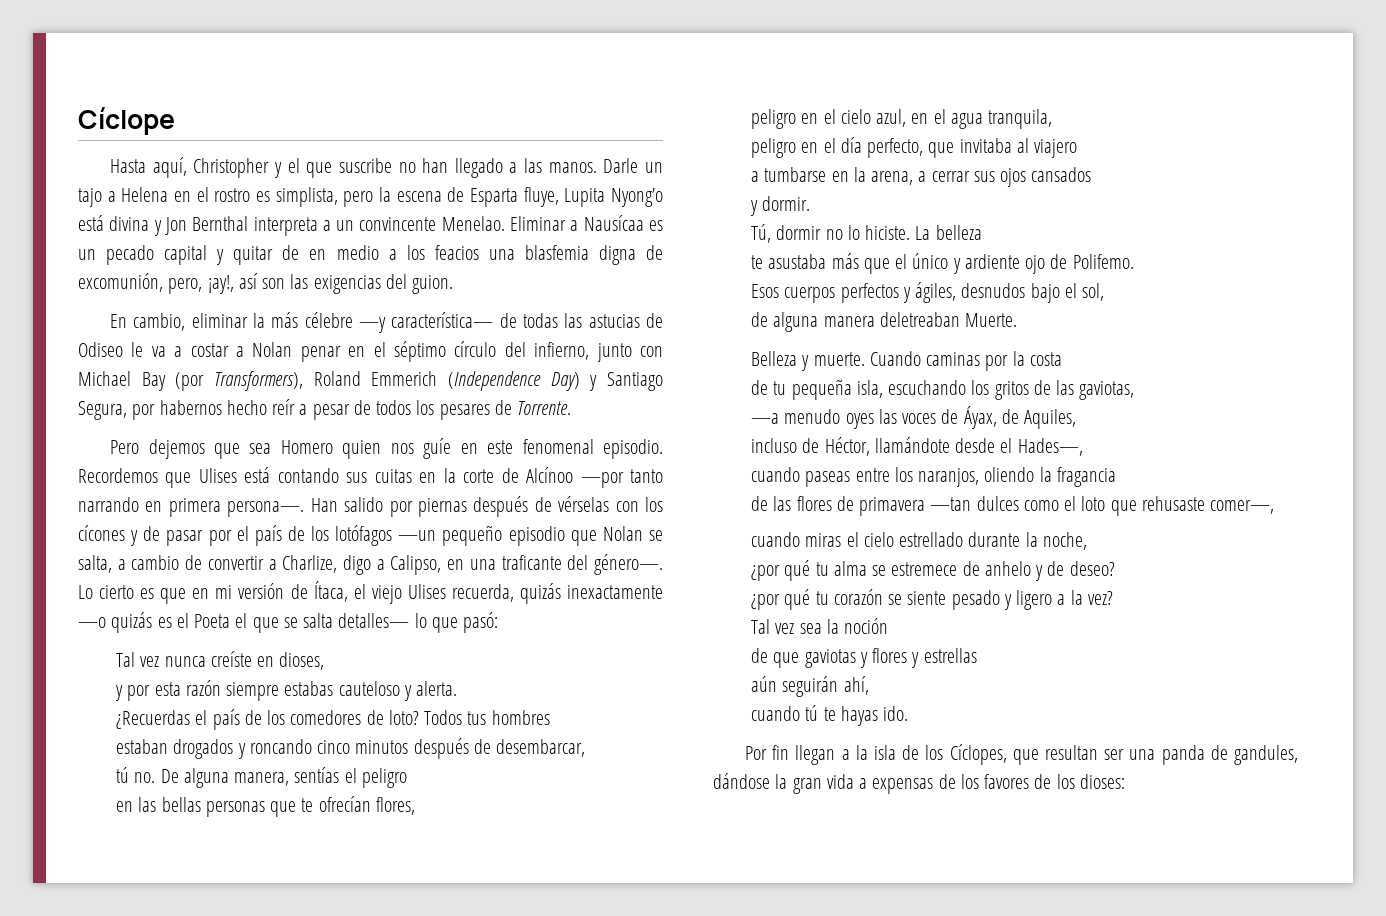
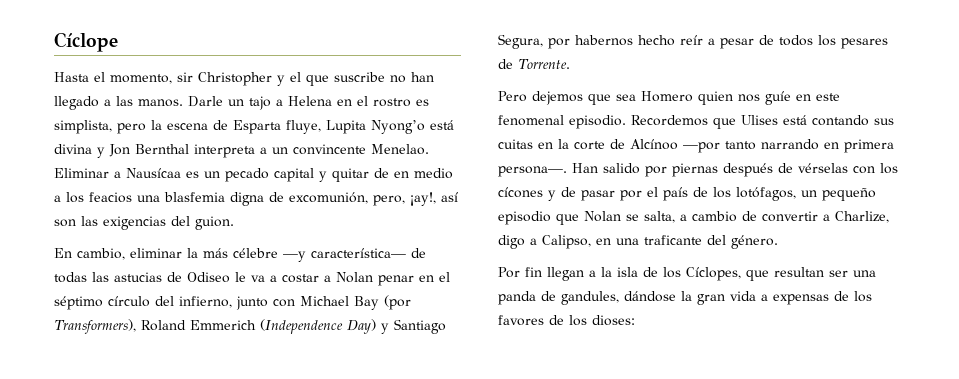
[152,157,187,178] aquí, -> [94,72,193,84] el momento, sir
[335,525,437,546] lotófagos —un -> [736,187,817,201] lotófagos, un
[594,554,664,575] [78,581,663,604] [78,612,499,633] [116,651,325,670] [115,680,458,701] [116,709,550,730] [116,738,586,759] [116,767,407,788] [116,796,415,817] [751,109,1053,129] [751,137,1078,158] [751,167,1092,187] [750,196,811,216] [751,224,982,243] [751,253,1134,274] [751,282,1105,303] [751,312,1018,332] [751,351,1062,371] [751,379,1135,400] [751,406,1077,429] [751,437,1083,456] [751,467,1116,487] [751,496,1275,516] [751,532,1087,550] [751,560,1115,581] [751,589,1113,610] [751,618,889,634] [751,648,977,668] [751,676,869,697] [751,705,909,726] género—. Lo cierto es que en mi versión de Ítaca, el viejo Ulises recuerda, quizás inexactamente —o quizás es el Poeta el que se salta detalles— lo que pasó: // Tal vez nunca creíste en dioses, // y por esta razón siempre estabas cauteloso y alerta. // ¿Recuerdas el país de los comedores de loto? Todos tus hombres // estaban drogados y roncando cinco minutos después de desembarcar, // tú no. De alguna manera, sentías el peligro // en las bellas personas que te ofrecían flores, // peligro en el cielo azul, en el agua tranquila, // peligro en el día perfecto, que invitaba al viajero // a tumbarse en la arena, a cerrar sus ojos cansados // y dormir. // Tú, dormir no lo hiciste. La belleza // te asustaba más que el único y ardiente ojo de Polifemo. // Esos cuerpos perfectos y ágiles, desnudos bajo el sol, // de alguna manera deletreaban Muerte. // Belleza y muerte. Cuando caminas por la costa // de tu pequeña isla, escuchando los gritos de las gaviotas, // —a menudo oyes las voces de Áyax, de Aquiles, // incluso de Héctor, llamándote desde el Hades—, // cuando paseas entre los naranjos, oliendo la fragancia // de las flores de primavera —tan dulces como el loto que rehusaste comer—, // cuando miras el cielo estrellado durante la noche, // ¿por qué tu alma se estremece de anhelo y de deseo? // ¿por qué tu corazón se siente pesado y ligero a la vez? // Tal vez sea la noción // de que gaviotas y flores y estrellas // aún seguirán ahí, // cuando tú te hayas ido. -> [731,235,778,249] género.

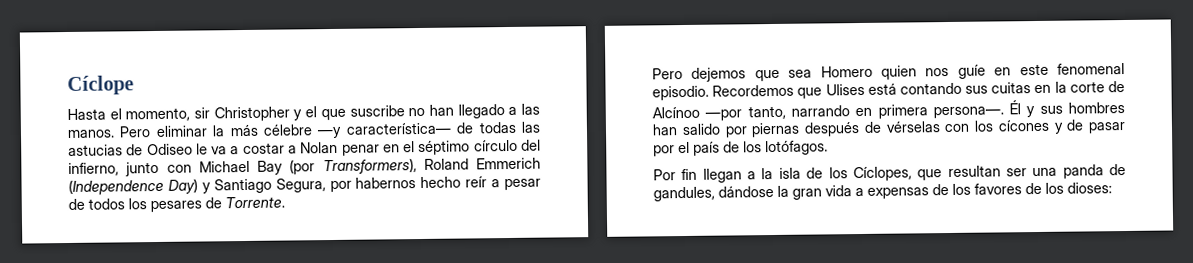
[188,96,429,110] [54,120,454,134] [54,144,429,158] [54,168,453,182] [54,192,458,206] [54,216,234,230] [54,248,125,260] Darle un tajo a Helena en el rostro es simplista, pero la escena de Esparta fluye, Lupita Nyong’o está divina y Jon Bernthal interpreta a un convincente Menelao. Eliminar a Nausícaa es un pecado capital y quitar de en medio a los feacios una blasfemia digna de excomunión, pero, ¡ay!, así son las exigencias del guion. // En cambio, -> [119,126,152,138] Pero
[725,141,756,150] tanto -> [747,105,786,120] tanto,
[572,163,598,173] Han -> [1009,99,1125,118] [652,124,678,136] Él y sus hombres han
[736,187,876,201] [498,211,889,225] [498,235,778,249] lotófagos, un pequeño episodio que Nolan se salta, a cambio de convertir a Charlize, digo a Calipso, en una traficante del género. -> [765,140,828,156] lotófagos.

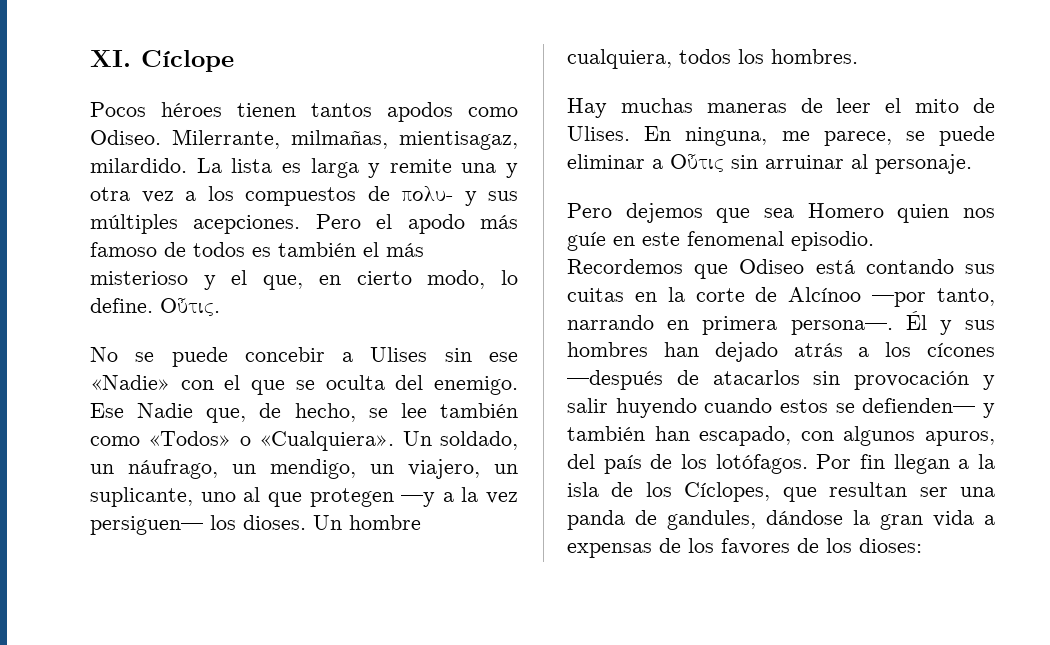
(67, 85) none -> [90,50,131,67] XI.
[67,103,540,122] [67,121,541,139] [68,139,541,156] [68,157,541,177] [68,176,541,195] [68,196,285,213] Hasta el momento, sir Christopher y el que suscribe no han llegado a las manos. Pero eliminar la más célebre —y característica— de todas las astucias de Odiseo le va a costar a Nolan penar en el séptimo círculo del infierno, junto con Michael Bay (por Transformers), Roland Emmerich (Independence Day) y Santiago Segura, por habernos hecho reír a pesar de todos los pesares de Torrente. -> [90,102,518,122] [90,129,518,150] [90,158,518,178] [90,186,518,206] [90,214,518,234] [90,242,424,257] [90,270,518,290] [90,298,220,316] [90,347,518,367] [90,375,518,395] [90,403,518,423] [90,431,518,451] [90,459,518,479] [90,487,518,507] [90,515,421,535] [567,49,858,69] [567,98,995,118] [567,126,995,146] [567,154,972,174] Pocos héroes tienen tantos apodos como Odiseo. Milerrante, milmañas, mientisagaz, milardido. La lista es larga y remite una y otra vez a los compuestos de πολυ- y sus múltiples acepciones. Pero el apodo más famoso de todos es también el más misterioso y el que, en cierto modo, lo define. Οὖτις. // No se puede concebir a Ulises sin ese «Nadie» con el que se oculta del enemigo. Ese Nadie que, de hecho, se lee también como «Todos» o «Cualquiera». Un soldado, un náufrago, un mendigo, un viajero, un suplicante, uno al que protegen —y a la vez persiguen— los dioses. Un hombre cualquiera, todos los hombres. // Hay muchas maneras de leer el mito de Ulises. En ninguna, me parece, se puede eliminar a Οὖτις sin arruinar al personaje.
[825,83,865,96] Ulises -> [739,259,805,274] Odiseo
[681,119,1126,138] [653,141,690,157] salido por piernas después de vérselas con los cícones y de pasar por el -> [714,342,995,362] [567,370,995,390] [567,398,995,418] [567,426,995,446] [567,454,595,469] dejado atrás a los cícones —después de atacarlos sin provocación y salir huyendo cuando estos se defienden— y también han escapado, con algunos apuros, del
(828, 148) // -> (808, 464) none

